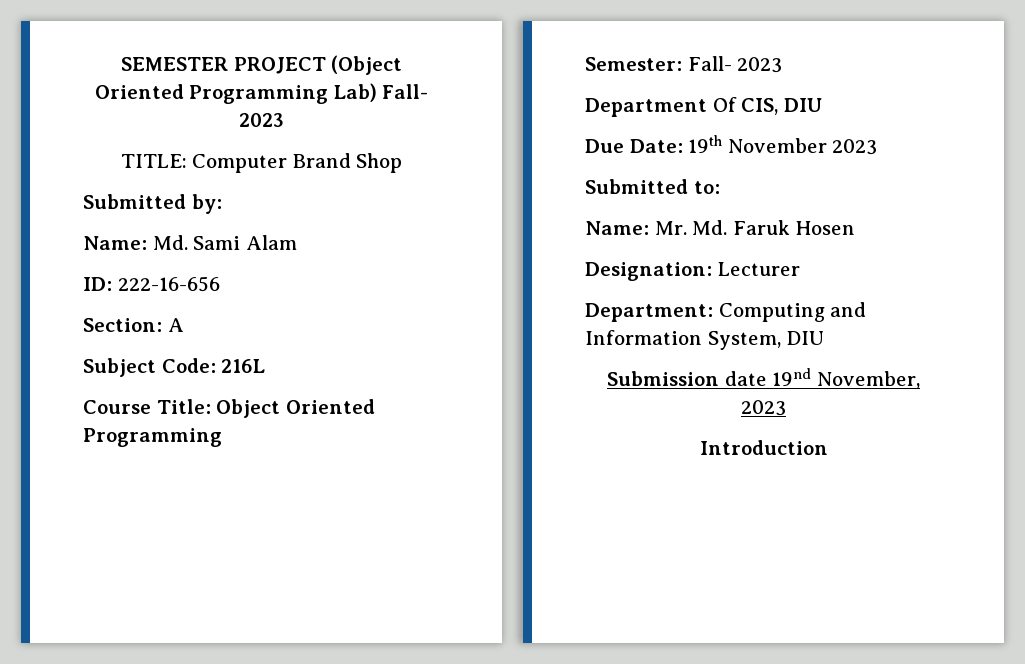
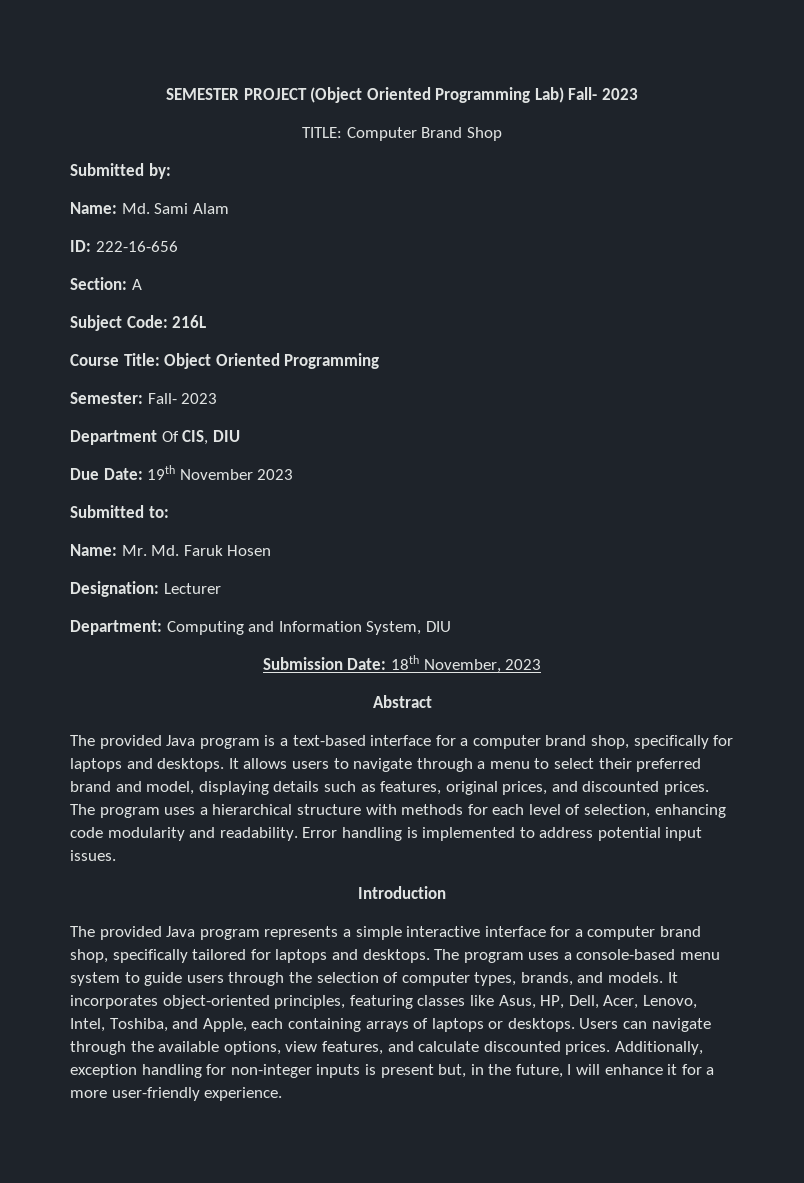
[724,368,812,386] date 19nd -> [347,655,419,670] Date: 18th
[699,440,828,455] Introduction -> [372,695,432,708] [70,735,734,749] [70,758,702,772] [70,781,710,795] [70,804,726,818] [70,827,703,841] [70,850,116,861] [358,886,446,899] [70,926,702,940] [70,949,721,963] [70,972,678,986] [70,995,697,1009] [70,1018,711,1032] [70,1041,703,1055] [70,1064,715,1078] [70,1087,283,1101] Abstract // The provided Java program is a text-based interface for a computer brand shop, specifically for laptops and desktops. It allows users to navigate through a menu to select their preferred brand and model, displaying details such as features, original prices, and discounted prices. The program uses a hierarchical structure with methods for each level of selection, enhancing code modularity and readability. Error handling is implemented to address potential input issues. // Introduction // The provided Java program represents a simple interactive interface for a computer brand shop, specifically tailored for laptops and desktops. The program uses a console-based menu system to guide users through the selection of computer types, brands, and models. It incorporates object-oriented principles, featuring classes like Asus, HP, Dell, Acer, Lenovo, Intel, Toshiba, and Apple, each containing arrays of laptops or desktops. Users can navigate through the available options, view features, and calculate discounted prices. Additionally, exception handling for non-integer inputs is present but, in the future, I will enhance it for a more user-friendly experience.

